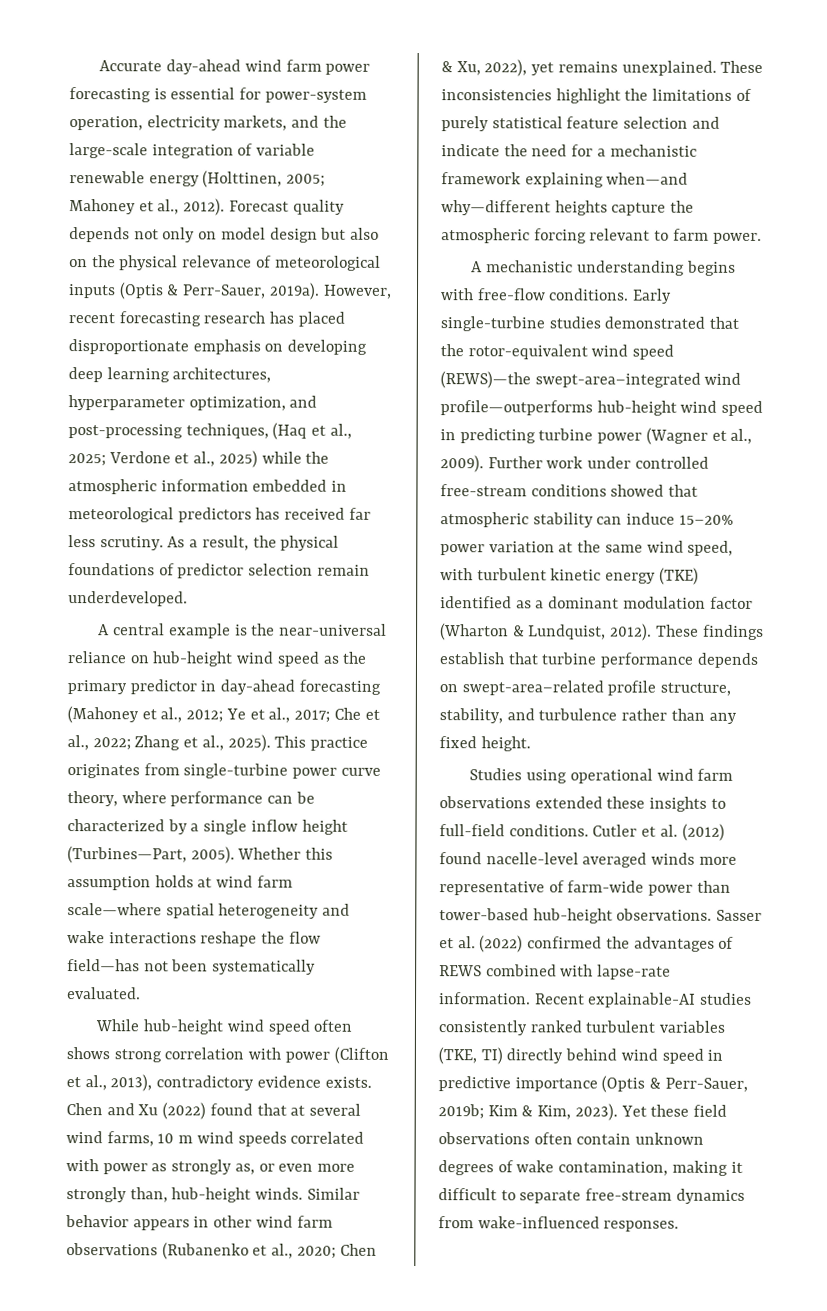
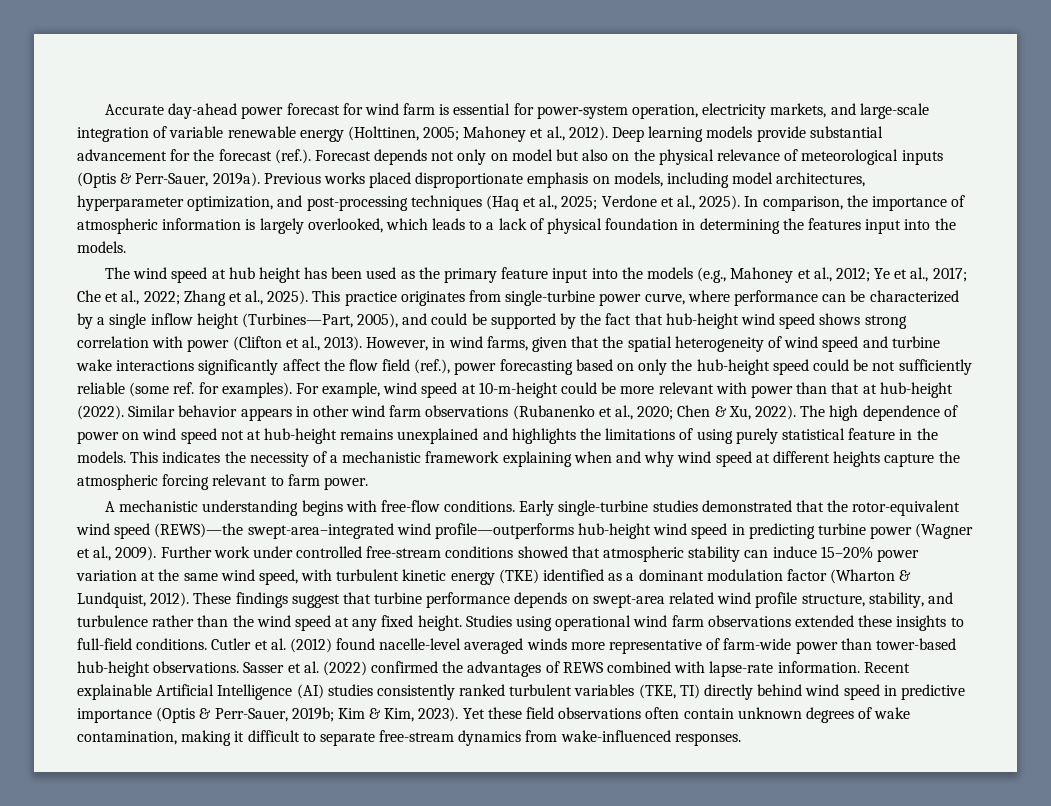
[244,59,371,75] [69,87,151,103] wind farm power forecasting -> [241,103,436,119] power forecast for wind farm
[322,115,347,128] the -> (856, 109) none
[228,199,345,215] Forecast quality -> [612,126,883,142] [77,149,371,164] Deep learning models provide substantial advancement for the forecast (ref.). Forecast
[269,227,318,243] design -> (553, 155) none
[322,284,392,299] [68,311,295,327] However, recent forecasting research has -> [263,172,365,184] Previous works
[287,339,368,355] [68,367,170,383] developing deep learning -> [613,172,774,188] models, including model
[185,423,269,439] techniques, -> [410,195,482,211] techniques
[218,450,330,468] [68,479,348,495] [68,507,371,523] [68,535,340,551] [68,563,370,579] [68,591,188,607] [98,623,387,639] [67,651,368,667] [67,679,381,695] [67,706,139,724] 2025) while the atmospheric information embedded in meteorological predictors has received far less scrutiny. As a result, the physical foundations of predictor selection remain underdeveloped. // A central example is the near-universal reliance on hub-height wind speed as the primary predictor in day-ahead forecasting (Mahoney -> [699,195,966,211] [77,218,956,234] [77,241,126,253] [104,267,794,283] 2025). In comparison, the importance of atmospheric information is largely overlooked, which leads to a lack of physical foundation in determining the features input into the models. // The wind speed at hub height has been used as the primary feature input into the models (e.g., Mahoney
[340,767,381,776] [67,791,118,807] curve theory, -> [644,293,685,305] curve,
[190,846,334,864] [67,875,293,891] [67,903,351,919] [67,931,321,947] [67,959,317,975] [67,987,141,1000] [95,1019,353,1035] 2005). Whether this assumption holds at wind farm scale—where spatial heterogeneity and wake interactions reshape the flow field—has not been systematically evaluated. // While hub-height wind speed often -> [357,313,816,329] 2005), and could be supported by the fact that hub-height wind speed
[110,1074,372,1092] [66,1102,362,1120] [66,1131,365,1147] [66,1159,356,1175] [66,1187,304,1203] 2013), contradictory evidence exists. Chen and Xu (2022) found that at several wind farms, 10 m wind speeds correlated with power as strongly as, or even more strongly than, hub-height winds. -> [324,336,940,352] [76,359,972,375] [77,382,953,398] [77,405,124,420] 2013). However, in wind farms, given that the spatial heterogeneity of wind speed and turbine wake interactions significantly affect the flow field (ref.), power forecasting based on only the hub-height speed could be not sufficiently reliable (some ref. for examples). For example, wind speed at 10-m-height could be more relevant with power than that at hub-height (2022).
[484,59,764,77] [441,88,621,104] 2022), yet remains unexplained. These inconsistencies highlight -> [754,405,958,421] [77,428,576,444] 2022). The high dependence of power on wind speed not at hub-height remains unexplained and highlights
(752, 94) none -> [696,429,733,444] using
[623,116,720,129] [441,144,697,157] [441,172,689,188] [441,200,551,216] selection and indicate the need for a mechanistic framework explaining when—and why—different -> [899,428,938,440] [77,451,830,467] in the models. This indicates the necessity of a mechanistic framework explaining when and why wind speed at different
[439,652,505,665] establish -> [291,594,340,608] suggest
[461,680,604,696] swept-area–related -> [592,592,752,608] swept-area related wind
(705, 714) none -> [232,615,350,631] the wind speed at
(531, 744) // -> (462, 623) none
[588,992,697,1008] explainable-AI -> [77,684,324,700] explainable Artificial Intelligence (AI)

